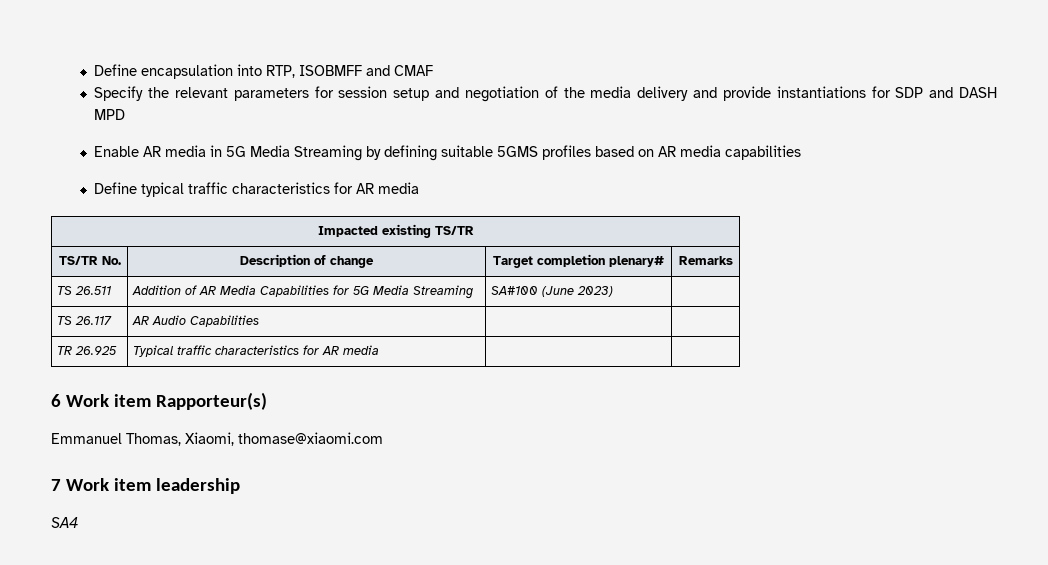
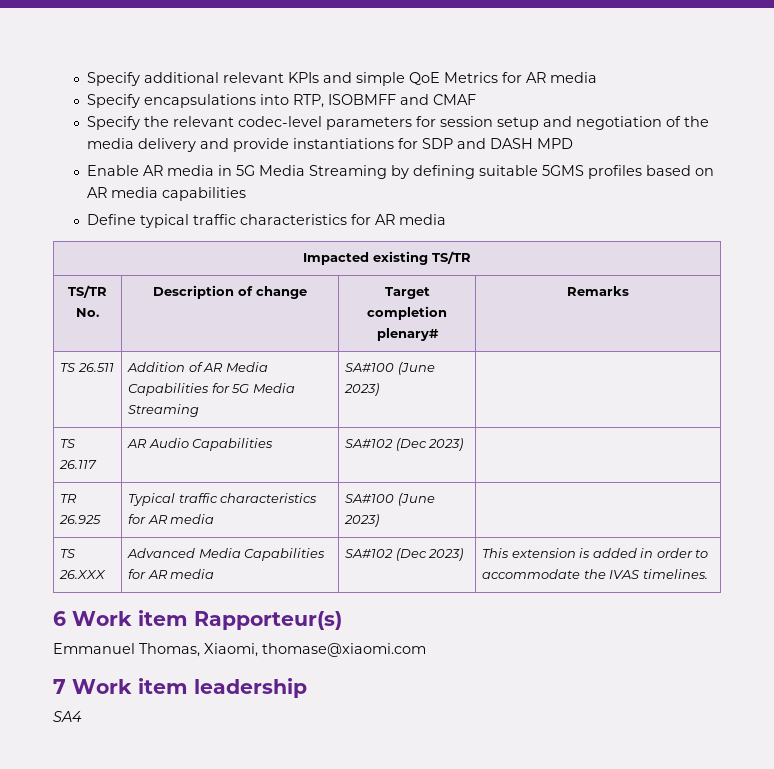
[94,64,234,79] Define encapsulation -> [86,72,597,86] [86,94,256,108] Specify additional relevant KPIs and simple QoE Metrics for AR media // Specify encapsulations
(228, 92) none -> [237,116,322,127] codec-level
(260, 321) none -> [345,438,464,451] SA#102 (Dec 2023)
(380, 350) | -> [345,493,435,506] [344,514,380,527] [60,549,76,558] [59,570,107,579] [127,548,326,561] [128,569,215,579] [345,548,464,561] [482,548,709,558] [482,569,708,579] SA#100 (June 2023) | // TS 26.XXX | Advanced Media Capabilities for AR media | SA#102 (Dec 2023) | This extension is added in order to accommodate the IVAS timelines.

